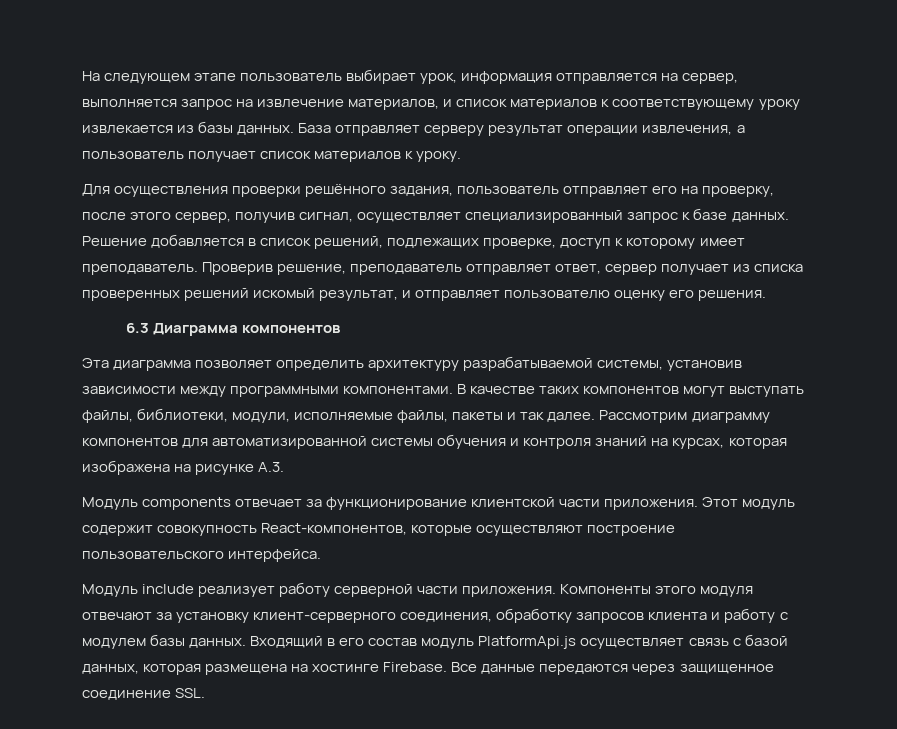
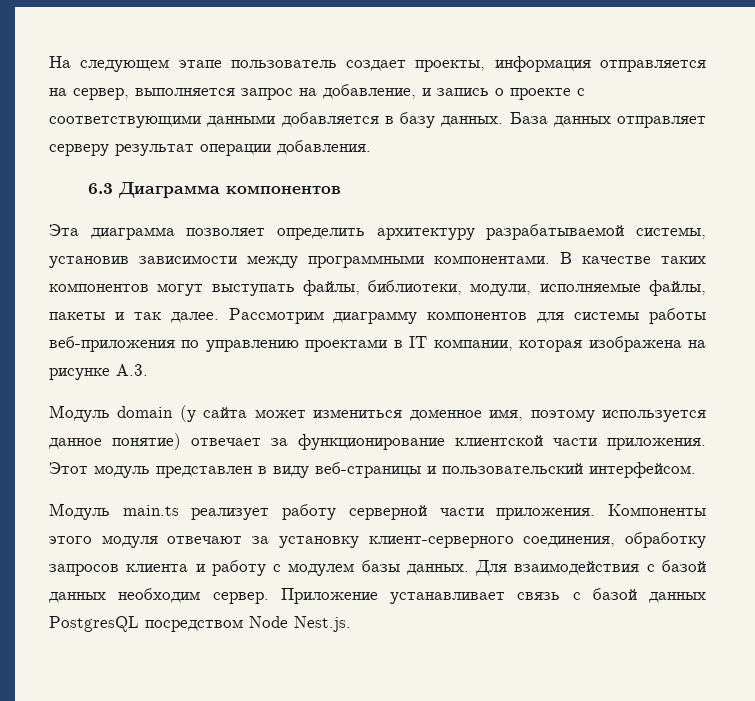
[346,69,458,84] выбирает урок, -> [346,60,486,72] создает проекты,
[257,99,800,110] [82,121,234,134] извлечение материалов, и список материалов к соответствующему уроку извлекается из базы -> [323,84,585,100] [49,112,435,128] добавление, и запись о проекте с соответствующими данными добавляется в базу
(332, 128) none -> [553,116,611,127] данных
[642,125,745,135] [82,151,462,162] [82,184,775,197] [82,208,789,223] [82,234,745,249] [82,262,804,275] [82,288,767,301] извлечения, а пользователь получает список материалов к уроку. // Для осуществления проверки решённого задания, пользователь отправляет его на проверку, после этого сервер, получив сигнал, осуществляет специализированный запрос к базе данных. Решение добавляется в список решений, подлежащих проверке, доступ к которому имеет преподаватель. Проверив решение, преподаватель отправляет ответ, сервер получает из списка проверенных решений искомый результат, и отправляет пользователю оценку его решения. -> [277,140,371,155] добавления.
[212,434,725,449] автоматизированной системы обучения и контроля знаний на курсах, -> [574,308,707,324] [49,336,513,352] системы работы веб-приложения по управлению проектами в IT компании,
[142,497,232,510] components -> [117,405,707,422] [49,433,181,450] domain (у сайта может измениться доменное имя, поэтому используется данное понятие)
[82,523,676,536] [82,549,322,562] [82,584,195,597] содержит совокупность React-компонентов, которые осуществляют построение пользовательского интерфейса. // Модуль include -> [156,462,696,478] [49,503,179,520] представлен в виду веб-страницы и пользовательский интерфейсом. // Модуль main.ts
[250,634,788,649] [82,662,774,675] [82,688,206,700] Входящий в его состав модуль PlatformApi.js осуществляет связь с базой данных, которая размещена на хостинге Firebase. Все данные передаются через защищенное соединение SSL. -> [475,560,706,576] [49,588,706,604] [49,616,351,632] Для взаимодействия с базой данных необходим сервер. Приложение устанавливает связь с базой данных PostgresQL посредством Node Nest.js.

